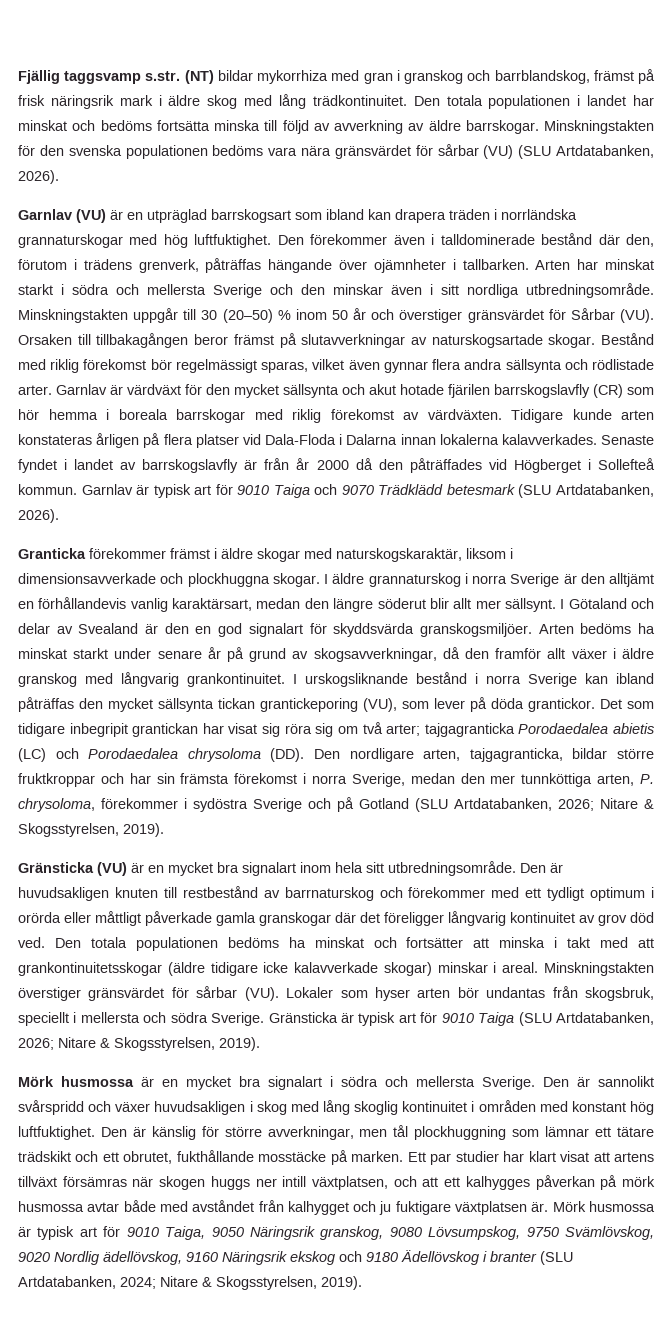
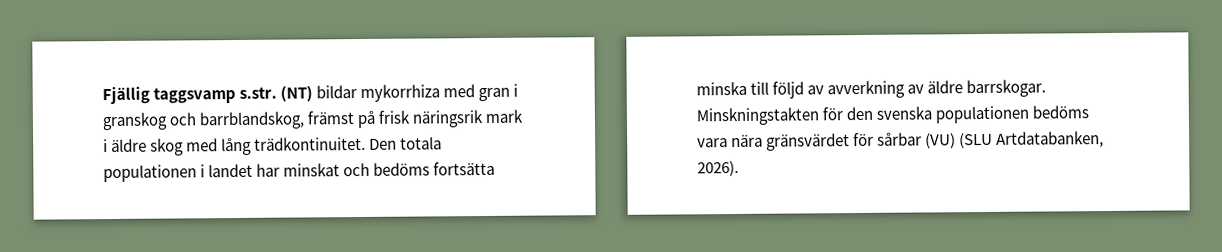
[18,209,577,223] [18,233,654,248] [18,258,654,273] [18,283,654,298] [18,308,654,323] [18,333,654,348] [18,359,654,373] [18,384,654,398] [18,409,654,423] [18,433,655,448] [18,458,655,473] [18,484,655,498] [18,509,59,523] [18,548,513,562] [18,573,654,587] [18,597,654,612] [18,623,656,637] [18,647,654,662] [18,672,654,687] [18,697,654,712] [18,722,655,737] [18,748,655,762] [18,773,654,787] [18,797,654,812] [18,823,164,837] [18,861,563,876] [18,886,654,901] [18,911,654,926] [18,937,655,951] [18,962,654,976] [18,986,654,1001] [18,1012,655,1026] [18,1037,260,1051] [18,1076,654,1090] [18,1100,654,1115] [18,1125,654,1140] [18,1150,654,1165] [18,1175,655,1190] [18,1200,655,1215] [18,1226,654,1240] [18,1250,573,1265] [18,1276,362,1290] // Garnlav (VU) är en utpräglad barrskogsart som ibland kan drapera träden i norrländska grannaturskogar med hög luftfuktighet. Den förekommer även i talldominerade bestånd där den, förutom i trädens grenverk, påträffas hängande över ojämnheter i tallbarken. Arten har minskat starkt i södra och mellersta Sverige och den minskar även i sitt nordliga utbredningsområde. Minskningstakten uppgår till 30 (20–50) % inom 50 år och överstiger gränsvärdet för Sårbar (VU). Orsaken till tillbakagången beror främst på slutavverkningar av naturskogsartade skogar. Bestånd med riklig förekomst bör regelmässigt sparas, vilket även gynnar flera andra sällsynta och rödlistade arter. Garnlav är värdväxt för den mycket sällsynta och akut hotade fjärilen barrskogslavfly (CR) som hör hemma i boreala barrskogar med riklig förekomst av värdväxten. Tidigare kunde arten konstateras årligen på flera platser vid Dala-Floda i Dalarna innan lokalerna kalavverkades. Senaste fyndet i landet av barrskogslavfly är från år 2000 då den påträffades vid Högberget i Sollefteå kommun. Garnlav är typisk art för 9010 Taiga och 9070 Trädklädd betesmark (SLU Artdatabanken, 2026). // Granticka förekommer främst i äldre skogar med naturskogskaraktär, liksom i dimensionsavverkade och plockhuggna skogar. I äldre grannaturskog i norra Sverige är den alltjämt en förhållandevis vanlig karaktärsart, medan den längre söderut blir allt mer sällsynt. I Götaland och delar av Svealand är den en god signalart för skyddsvärda granskogsmiljöer. Arten bedöms ha minskat starkt under senare år på grund av skogsavverkningar, då den framför allt växer i äldre granskog med långvarig grankontinuitet. I urskogsliknande bestånd i norra Sverige kan ibland påträffas den mycket sällsynta tickan grantickeporing (VU), som lever på döda grantickor. Det som tidigare inbegripit grantickan har visat sig röra sig om två arter; tajgagranticka Porodaedalea abietis (LC) och Porodaedalea chrysoloma (DD). Den nordligare arten, tajgagranticka, bildar större fruktkroppar och har sin främsta förekomst i norra Sverige, medan den mer tunnköttiga arten, P. chrysoloma, förekommer i sydöstra Sverige och på Gotland (SLU Artdatabanken, 2026; Nitare & Skogsstyrelsen, 2019). // Gränsticka (VU) är en mycket bra signalart inom hela sitt utbredningsområde. Den är huvudsakligen knuten till restbestånd av barrnaturskog och förekommer med ett tydligt optimum i orörda eller måttligt påverkade gamla granskogar där det föreligger långvarig kontinuitet av grov död ved. Den totala populationen bedöms ha minskat och fortsätter att minska i takt med att grankontinuitetsskogar (äldre tidigare icke kalavverkade skogar) minskar i areal. Minskningstakten överstiger gränsvärdet för sårbar (VU). Lokaler som hyser arten bör undantas från skogsbruk, speciellt i mellersta och södra Sverige. Gränsticka är typisk art för 9010 Taiga (SLU Artdatabanken, 2026; Nitare & Skogsstyrelsen, 2019). // Mörk husmossa är en mycket bra signalart i södra och mellersta Sverige. Den är sannolikt svårspridd och växer huvudsakligen i skog med lång skoglig kontinuitet i områden med konstant hög luftfuktighet. Den är känslig för större avverkningar, men tål plockhuggning som lämnar ett tätare trädskikt och ett obrutet, fukthållande mosstäcke på marken. Ett par studier har klart visat att artens tillväxt försämras när skogen huggs ner intill växtplatsen, och att ett kalhygges påverkan på mörk husmossa avtar både med avståndet från kalhygget och ju fuktigare växtplatsen är. Mörk husmossa är typisk art för 9010 Taiga, 9050 Näringsrik granskog, 9080 Lövsumpskog, 9750 Svämlövskog, 9020 Nordlig ädellövskog, 9160 Näringsrik ekskog och 9180 Ädellövskog i branter (SLU Artdatabanken, 2024; Nitare & Skogsstyrelsen, 2019). -> (739, 168) none

